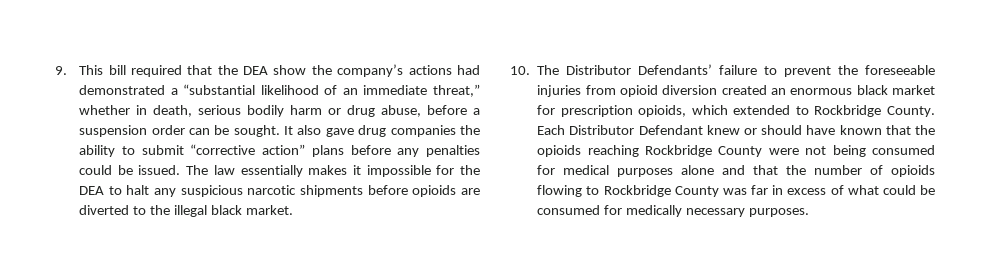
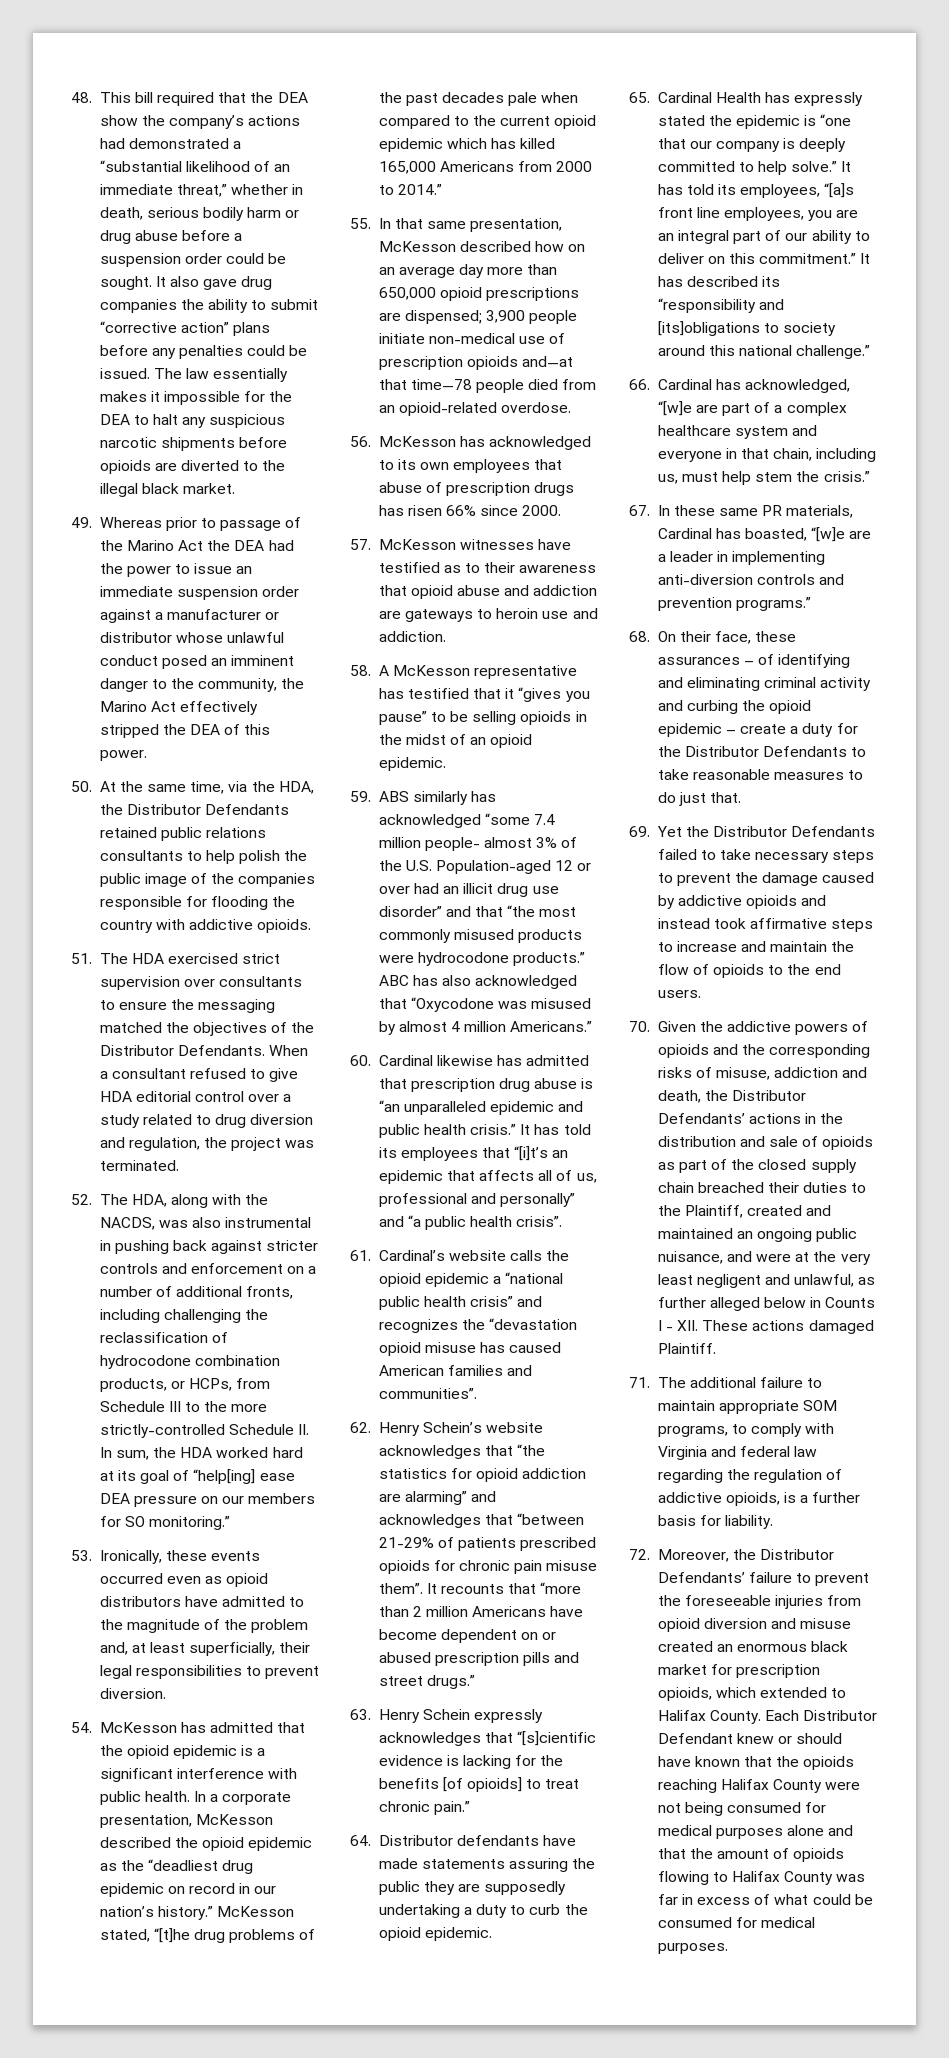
[55,66,67,75] 9. -> [71,92,92,103] 48.
[381,105,422,117] abuse, -> [134,230,178,241] abuse
[188,128,210,135] can -> [226,253,265,264] could
[510,65,560,75] 10. The -> [71,517,302,531] [99,540,294,551] [99,563,253,577] [99,586,300,600] [99,609,280,623] [99,632,285,643] [99,655,295,669] [99,678,305,692] [99,701,259,715] [99,724,271,738] [99,750,147,761] [71,781,314,794] [99,804,290,815] [99,827,267,841] [99,850,308,864] [99,873,316,887] [99,896,296,910] [99,919,312,933] [71,953,281,964] [99,976,303,990] [99,999,276,1013] [99,1022,315,1036] [99,1045,309,1056] [99,1068,299,1082] [99,1091,292,1102] [99,1114,314,1128] [99,1137,315,1151] [99,1160,179,1171] [71,1194,269,1208] [99,1217,312,1230] [99,1240,319,1254] [99,1263,317,1274] [99,1286,294,1299] [99,1309,269,1323] [99,1332,228,1343] [99,1355,280,1369] [99,1378,271,1392] [99,1401,268,1412] [99,1424,310,1438] [99,1447,303,1460] [99,1469,295,1484] [99,1493,316,1507] [99,1516,231,1530] [71,1550,261,1564] [99,1573,269,1587] [99,1596,305,1607] [99,1619,309,1633] [99,1642,311,1656] [99,1665,320,1679] [99,1688,166,1699] [71,1722,306,1733] [99,1745,266,1759] [99,1768,298,1782] [99,1791,292,1805] [99,1814,273,1828] [99,1837,313,1851] [99,1859,254,1874] [99,1883,277,1897] [99,1906,295,1920] [99,1928,316,1943] [378,92,579,106] [378,115,597,129] [378,138,556,152] [378,161,593,174] [378,184,442,195] [350,218,563,232] [378,241,586,252] [378,264,558,278] [378,287,580,301] [378,310,578,324] [378,333,566,344] [378,356,574,370] [378,379,597,393] [378,402,572,416] [350,436,592,450] [378,459,563,473] [378,482,575,496] [378,505,562,516] [350,539,572,550] [378,562,597,573] [378,585,598,599] [378,608,598,622] [378,631,446,642] [350,665,578,679] [378,687,590,702] [378,711,587,725] [378,734,533,748] [378,757,446,771] [350,791,497,805] [378,813,556,828] [378,837,578,851] [378,860,592,874] [378,883,559,897] [378,905,577,917] [378,929,583,943] [378,952,586,966] [378,975,578,989] [378,997,592,1012] [378,1021,593,1035] [350,1055,590,1066] [378,1078,594,1092] [378,1100,584,1115] [378,1124,591,1138] [378,1146,569,1161] [378,1170,597,1184] [378,1193,576,1207] [378,1215,563,1230] [350,1250,570,1261] [378,1272,564,1287] [378,1296,543,1310] [378,1318,578,1333] [378,1342,562,1356] [378,1365,533,1376] [378,1388,477,1399] [350,1422,544,1436] [378,1444,546,1459] [378,1468,587,1482] [378,1491,497,1505] [378,1513,585,1528] [378,1537,597,1551] [378,1560,598,1574] [378,1582,582,1594] [378,1606,584,1617] [378,1629,557,1643] [378,1652,580,1666] [378,1675,475,1689] [350,1709,544,1723] [378,1731,597,1746] [378,1755,564,1769] [378,1777,580,1792] [378,1801,470,1815] [350,1835,577,1846] [378,1858,596,1872] [378,1881,567,1895] [378,1904,588,1918] [378,1927,492,1941] [629,92,864,106] [657,114,852,129] [657,138,847,152] [657,161,852,175] [657,183,855,198] [657,207,859,221] [657,230,870,244] [657,253,871,264] [657,276,781,287] [657,298,784,313] [657,321,837,336] [657,345,871,359] [629,379,851,393] [657,401,847,416] [657,425,818,439] [657,448,877,462] [657,471,870,485] [629,505,854,518] [657,527,872,542] [657,551,826,565] [657,574,845,585] [657,597,811,611] [629,631,797,644] [657,654,851,668] [657,677,872,691] [657,700,812,714] [657,723,858,737] [657,746,867,757] [657,769,864,780] [657,792,742,806] [629,826,876,837] [657,849,875,863] [657,872,875,886] [657,895,827,909] [657,918,874,932] [657,941,855,952] [657,964,841,978] [657,990,701,998] [629,1021,869,1035] [657,1044,871,1058] [657,1067,868,1080] [657,1090,807,1103] [657,1113,844,1124] [657,1136,874,1150] [657,1159,857,1173] [657,1182,867,1193] [657,1205,832,1218] [657,1228,858,1242] [657,1251,871,1265] [657,1274,876,1288] [657,1297,876,1311] [657,1320,874,1334] [657,1343,716,1354] [629,1377,823,1388] [657,1400,838,1414] [657,1423,835,1437] [657,1446,818,1460] [657,1469,843,1483] [657,1492,861,1506] [657,1515,774,1529] [629,1549,756,1562] 49. Whereas prior to passage of the Marino Act the DEA had the power to issue an immediate suspension order against a manufacturer or distributor whose unlawful conduct posed an imminent danger to the community, the Marino Act effectively stripped the DEA of this power. // 50. At the same time, via the HDA, the Distributor Defendants retained public relations consultants to help polish the public image of the companies responsible for flooding the country with addictive opioids. // 51. The HDA exercised strict supervision over consultants to ensure the messaging matched the objectives of the Distributor Defendants. When a consultant refused to give HDA editorial control over a study related to drug diversion and regulation, the project was terminated. // 52. The HDA, along with the NACDS, was also instrumental in pushing back against stricter controls and enforcement on a number of additional fronts, including challenging the reclassification of hydrocodone combination products, or HCPs, from Schedule III to the more strictly-controlled Schedule II. In sum, the HDA worked hard at its goal of “help[ing] ease DEA pressure on our members for SO monitoring.” // 53. Ironically, these events occurred even as opioid distributors have admitted to the magnitude of the problem and, at least superficially, their legal responsibilities to prevent diversion. // 54. McKesson has admitted that the opioid epidemic is a significant interference with public health. In a corporate presentation, McKesson described the opioid epidemic as the “deadliest drug epidemic on record in our nation’s history.” McKesson stated, “[t]he drug problems of the past decades pale when compared to the current opioid epidemic which has killed 165,000 Americans from 2000 to 2014.” // 55. In that same presentation, McKesson described how on an average day more than 650,000 opioid prescriptions are dispensed; 3,900 people initiate non-medical use of prescription opioids and—at that time—78 people died from an opioid-related overdose. // 56. McKesson has acknowledged to its own employees that abuse of prescription drugs has risen 66% since 2000. // 57. McKesson witnesses have testified as to their awareness that opioid abuse and addiction are gateways to heroin use and addiction. // 58. A McKesson representative has testified that it “gives you pause” to be selling opioids in the midst of an opioid epidemic. // 59. ABS similarly has acknowledged “some 7.4 million people- almost 3% of the U.S. Population-aged 12 or over had an illicit drug use disorder” and that “the most commonly misused products were hydrocodone products.” ABC has also acknowledged that “Oxycodone was misused by almost 4 million Americans.” // 60. Cardinal likewise has admitted that prescription drug abuse is “an unparalleled epidemic and public health crisis.” It has told its employees that “[i]t’s an epidemic that affects all of us, professional and personally” and “a public health crisis”. // 61. Cardinal’s website calls the opioid epidemic a “national public health crisis” and recognizes the “devastation opioid misuse has caused American families and communities”. // 62. Henry Schein’s website acknowledges that “the statistics for opioid addiction are alarming” and acknowledges that “between 21-29% of patients prescribed opioids for chronic pain misuse them”. It recounts that “more than 2 million Americans have become dependent on or abused prescription pills and street drugs.” // 63. Henry Schein expressly acknowledges that “[s]cientific evidence is lacking for the benefits [of opioids] to treat chronic pain.” // 64. Distributor defendants have made statements assuring the public they are supposedly undertaking a duty to curb the opioid epidemic. // 65. Cardinal Health has expressly stated the epidemic is “one that our company is deeply committed to help solve.” It has told its employees, “[a]s front line employees, you are an integral part of our ability to deliver on this commitment.” It has described its “responsibility and [its]obligations to society around this national challenge.” // 66. Cardinal has acknowledged, “[w]e are part of a complex healthcare system and everyone in that chain, including us, must help stem the crisis.” // 67. In these same PR materials, Cardinal has boasted, “[w]e are a leader in implementing anti-diversion controls and prevention programs.” // 68. On their face, these assurances – of identifying and eliminating criminal activity and curbing the opioid epidemic – create a duty for the Distributor Defendants to take reasonable measures to do just that. // 69. Yet the Distributor Defendants failed to take necessary steps to prevent the damage caused by addictive opioids and instead took affirmative steps to increase and maintain the flow of opioids to the end users. // 70. Given the addictive powers of opioids and the corresponding risks of misuse, addiction and death, the Distributor Defendants’ actions in the distribution and sale of opioids as part of the closed supply chain breached their duties to the Plaintiff, created and maintained an ongoing public nuisance, and were at the very least negligent and unlawful, as further alleged below in Counts I - XII. These actions damaged Plaintiff. // 71. The additional failure to maintain appropriate SOM programs, to comply with Virginia and federal law regarding the regulation of addictive opioids, is a further basis for liability. // 72. Moreover, the
(718, 90) none -> [771,1618,852,1629] and misuse
[814,105,882,117] Rockbridge -> [657,1710,706,1721] Halifax
[645,145,713,157] Rockbridge -> [720,1779,769,1790] Halifax
[814,165,863,175] number -> [717,1849,770,1859] amount
[603,185,671,197] Rockbridge -> [732,1871,781,1882] Halifax
[626,205,745,217] medically necessary -> [761,1917,816,1928] medical

